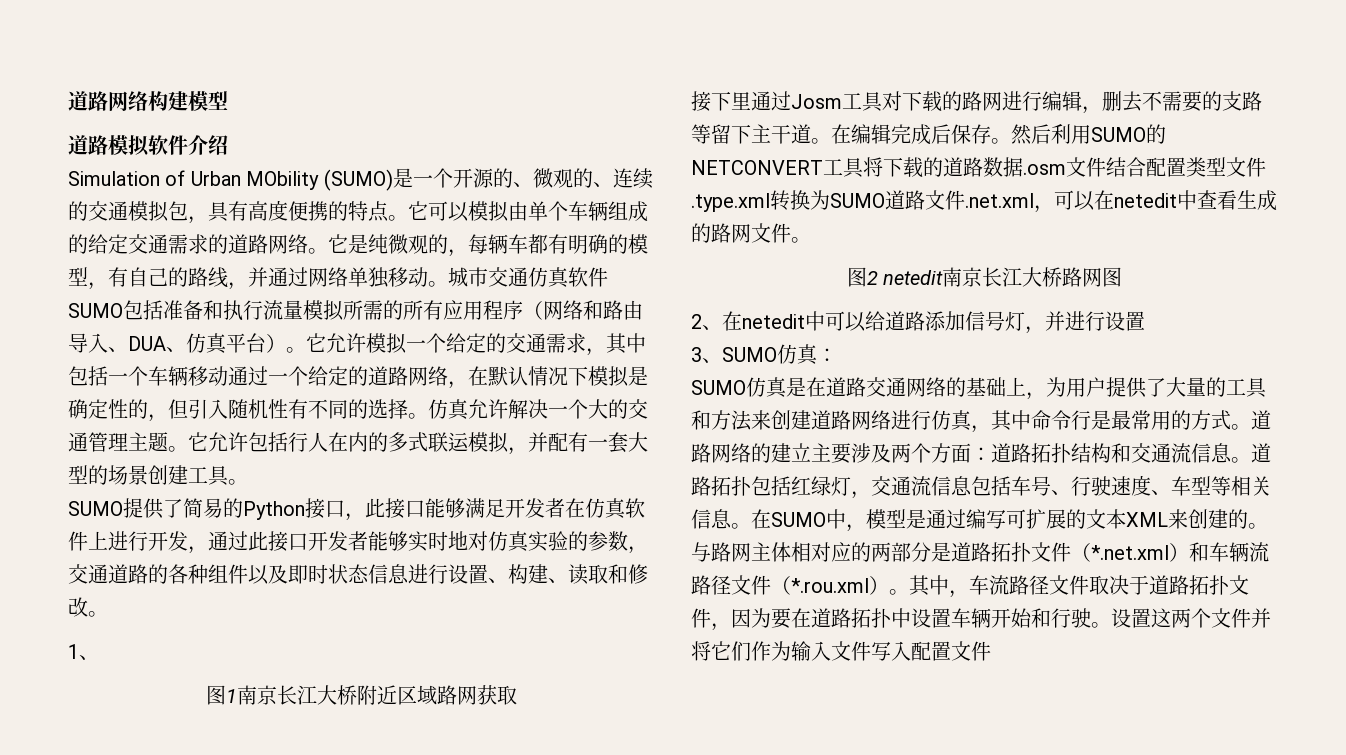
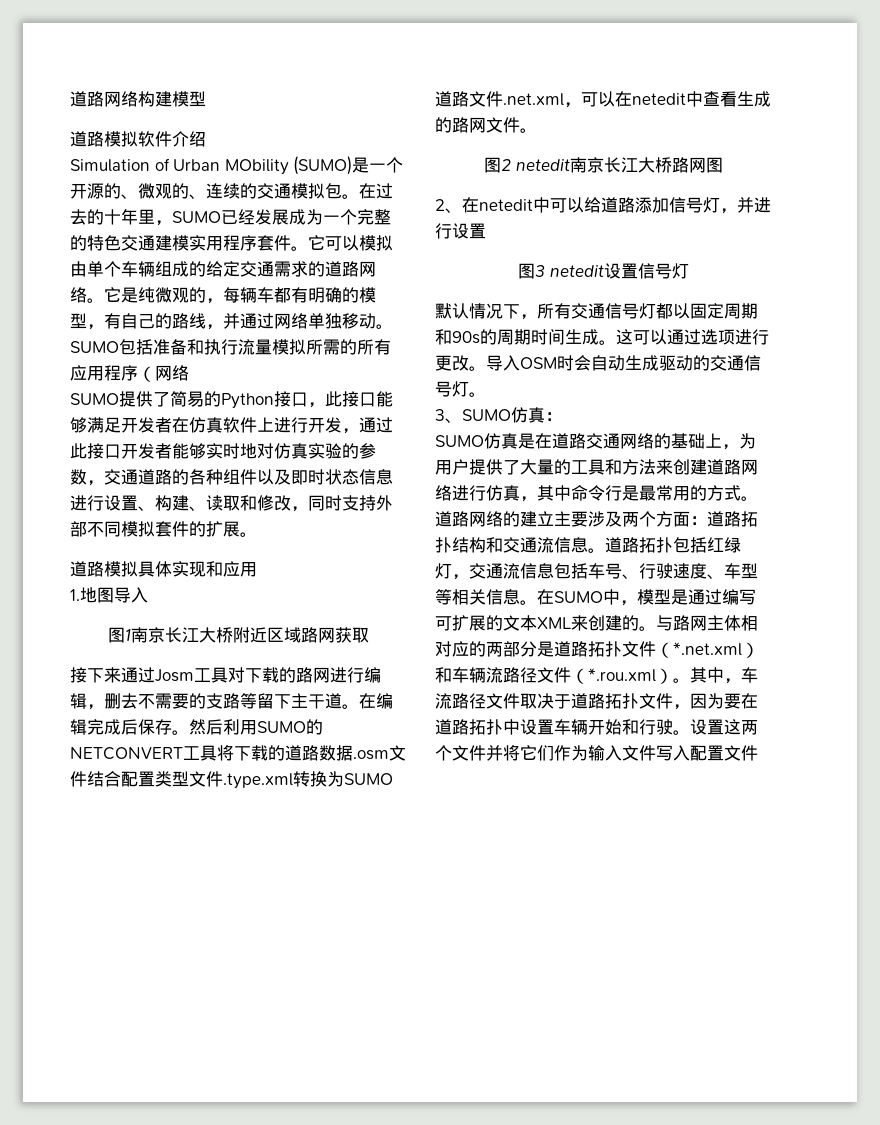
[188,200,389,224] ，具有高度便携的特点 -> [342,183,393,199] [70,208,391,226] [70,235,291,251] 。在过去的十年里，SUMO已经发展成为一个完整的特色交通建模实用程序套件
[448,267,608,288] 城市交通仿真软件 -> (393, 326) none
[583,300,643,320] [68,333,646,356] [68,366,648,389] [68,399,648,422] [68,432,648,455] [68,465,248,486] 和路由导入、DUA、仿真平台）。它允许模拟一个给定的交通需求，其中包括一个车辆移动通过一个给定的道路网络，在默认情况下模拟是确定性的，但引入随机性有不同的选择。仿真允许解决一个大的交通管理主题。它允许包括行人在内的多式联运模拟，并配有一套大型的场景创建工具。 -> (189, 373) none
[88,611,108,617] [68,644,99,660] 。 // 1、 -> [291,495,393,512] [70,521,257,537] [70,561,257,577] [70,587,148,603] ，同时支持外部不同模拟套件的扩展。 // 道路模拟具体实现和应用 // 1.地图导入
[731,92,751,110] 里 -> [104,667,121,683] 来
(1145, 321) none -> [518,263,689,279] [435,303,758,320] [435,329,769,345] [435,355,761,371] [435,381,486,397] // 图3 netedit设置信号灯 // 默认情况下，所有交通信号灯都以固定周期和90s的周期时间生成。这可以通过选项进行更改。导入OSM时会自动生成驱动的交通信号灯。

